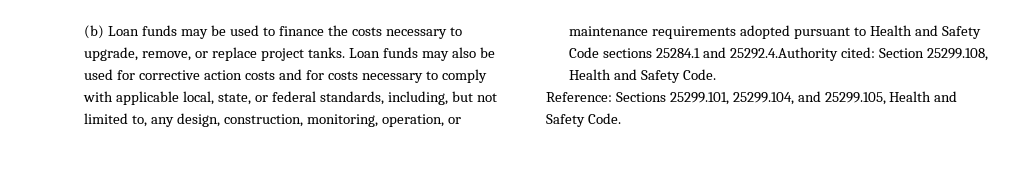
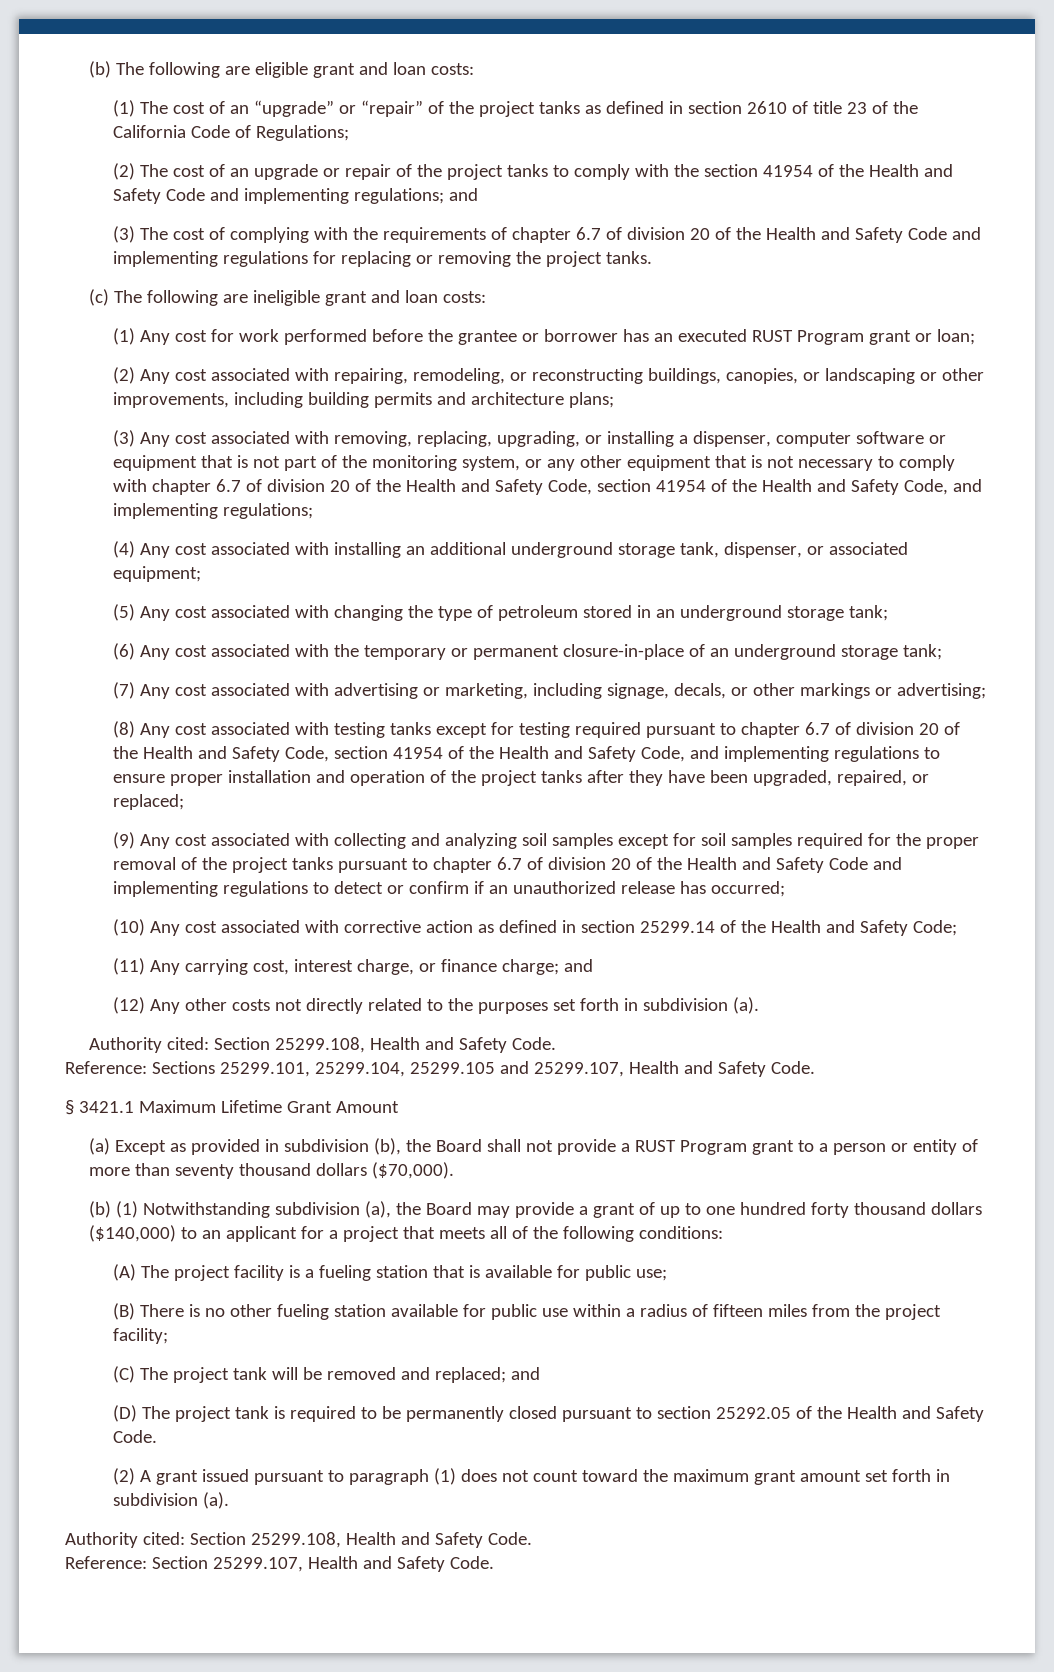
[84,25,462,39] [84,47,495,61] [84,69,487,83] [83,91,497,105] [84,113,461,127] [569,25,981,39] [569,47,839,61] (b) Loan funds may be used to finance the costs necessary to upgrade, remove, or replace project tanks. Loan funds may also be used for corrective action costs and for costs necessary to comply with applicable local, state, or federal standards, including, but not limited to, any design, construction, monitoring, operation, or maintenance requirements adopted pursuant to Health and Safety Code sections 25284.1 and 25292.4.Authority -> [88,61,474,78] [112,100,918,117] [112,125,349,141] [112,163,953,180] [112,188,478,204] [112,226,981,243] [112,251,652,267] [88,289,486,306] [112,328,975,345] [112,367,984,384] [112,392,614,408] [112,430,946,447] [112,455,955,471] [112,479,982,495] [112,503,313,519] [112,541,908,558] [112,566,201,582] [112,604,888,621] [112,643,942,660] [112,682,986,699] [112,721,960,738] [112,746,940,762] [112,770,929,786] [112,794,184,810] [112,832,979,849] [112,857,902,873] [112,881,785,897] [112,919,957,936] [112,958,593,975] [112,997,759,1014] [88,1037,162,1053] (b) The following are eligible grant and loan costs: // (1) The cost of an “upgrade” or “repair” of the project tanks as defined in section 2610 of title 23 of the California Code of Regulations; // (2) The cost of an upgrade or repair of the project tanks to comply with the section 41954 of the Health and Safety Code and implementing regulations; and // (3) The cost of complying with the requirements of chapter 6.7 of division 20 of the Health and Safety Code and implementing regulations for replacing or removing the project tanks. // (c) The following are ineligible grant and loan costs: // (1) Any cost for work performed before the grantee or borrower has an executed RUST Program grant or loan; // (2) Any cost associated with repairing, remodeling, or reconstructing buildings, canopies, or landscaping or other improvements, including building permits and architecture plans; // (3) Any cost associated with removing, replacing, upgrading, or installing a dispenser, computer software or equipment that is not part of the monitoring system, or any other equipment that is not necessary to comply with chapter 6.7 of division 20 of the Health and Safety Code, section 41954 of the Health and Safety Code, and implementing regulations; // (4) Any cost associated with installing an additional underground storage tank, dispenser, or associated equipment; // (5) Any cost associated with changing the type of petroleum stored in an underground storage tank; // (6) Any cost associated with the temporary or permanent closure-in-place of an underground storage tank; // (7) Any cost associated with advertising or marketing, including signage, decals, or other markings or advertising; // (8) Any cost associated with testing tanks except for testing required pursuant to chapter 6.7 of division 20 of the Health and Safety Code, section 41954 of the Health and Safety Code, and implementing regulations to ensure proper installation and operation of the project tanks after they have been upgraded, repaired, or replaced; // (9) Any cost associated with collecting and analyzing soil samples except for soil samples required for the proper removal of the project tanks pursuant to chapter 6.7 of division 20 of the Health and Safety Code and implementing regulations to detect or confirm if an unauthorized release has occurred; // (10) Any cost associated with corrective action as defined in section 25299.14 of the Health and Safety Code; // (11) Any carrying cost, interest charge, or finance charge; and // (12) Any other costs not directly related to the purposes set forth in subdivision (a). // Authority
[797,91,958,105] [546,113,621,127] and 25299.105, Health and Safety Code. -> [409,1061,815,1077] [65,1100,399,1115] [88,1138,978,1155] [88,1162,454,1179] [88,1201,982,1218] [88,1225,723,1242] [112,1264,667,1281] [112,1303,941,1320] [112,1328,168,1344] [112,1366,540,1383] [112,1405,984,1422] [112,1430,157,1443] [112,1468,950,1485] [112,1492,229,1509] [65,1532,532,1548] [65,1556,494,1572] 25299.105 and 25299.107, Health and Safety Code. // § 3421.1 Maximum Lifetime Grant Amount // (a) Except as provided in subdivision (b), the Board shall not provide a RUST Program grant to a person or entity of more than seventy thousand dollars ($70,000). // (b) (1) Notwithstanding subdivision (a), the Board may provide a grant of up to one hundred forty thousand dollars ($140,000) to an applicant for a project that meets all of the following conditions: // (A) The project facility is a fueling station that is available for public use; // (B) There is no other fueling station available for public use within a radius of fifteen miles from the project facility; // (C) The project tank will be removed and replaced; and // (D) The project tank is required to be permanently closed pursuant to section 25292.05 of the Health and Safety Code. // (2) A grant issued pursuant to paragraph (1) does not count toward the maximum grant amount set forth in subdivision (a). // Authority cited: Section 25299.108, Health and Safety Code. // Reference: Section 25299.107, Health and Safety Code.

